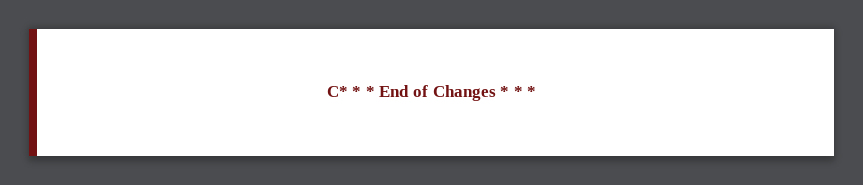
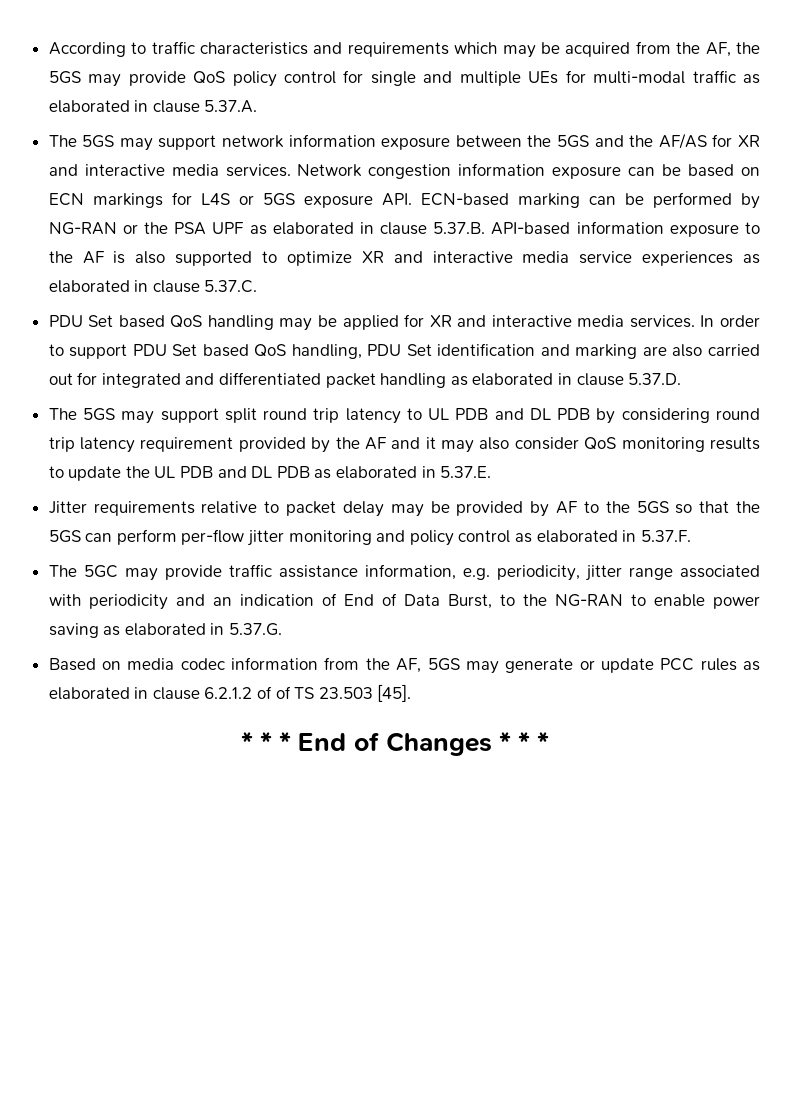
[326,86,348,97] C* -> [48,41,760,58] [48,70,761,87] [48,100,258,113] [48,133,761,151] [48,163,760,179] [48,192,760,209] [48,221,760,237] [48,251,760,266] [48,280,258,293] [48,314,760,331] [48,343,760,359] [48,372,682,388] [48,408,760,424] [48,437,760,453] [48,466,492,481] [48,501,760,517] [48,529,691,546] [48,564,760,581] [48,593,760,610] [48,623,283,638] [48,657,761,674] [48,684,412,702] [240,732,253,751] According to traffic characteristics and requirements which may be acquired from the AF, the 5GS may provide QoS policy control for single and multiple UEs for multi-modal traffic as elaborated in clause 5.37.A. // The 5GS may support network information exposure between the 5GS and the AF/AS for XR and interactive media services. Network congestion information exposure can be based on ECN markings for L4S or 5GS exposure API. ECN-based marking can be performed by NG-RAN or the PSA UPF as elaborated in clause 5.37.B. API-based information exposure to the AF is also supported to optimize XR and interactive media service experiences as elaborated in clause 5.37.C. // PDU Set based QoS handling may be applied for XR and interactive media services. In order to support PDU Set based QoS handling, PDU Set identification and marking are also carried out for integrated and differentiated packet handling as elaborated in clause 5.37.D. // The 5GS may support split round trip latency to UL PDB and DL PDB by considering round trip latency requirement provided by the AF and it may also consider QoS monitoring results to update the UL PDB and DL PDB as elaborated in 5.37.E. // Jitter requirements relative to packet delay may be provided by AF to the 5GS so that the 5GS can perform per-flow jitter monitoring and policy control as elaborated in 5.37.F. // The 5GC may provide traffic assistance information, e.g. periodicity, jitter range associated with periodicity and an indication of End of Data Burst, to the NG-RAN to enable power saving as elaborated in 5.37.G. // Based on media codec information from the AF, 5GS may generate or update PCC rules as elaborated in clause 6.2.1.2 of of TS 23.503 [45]. // *

